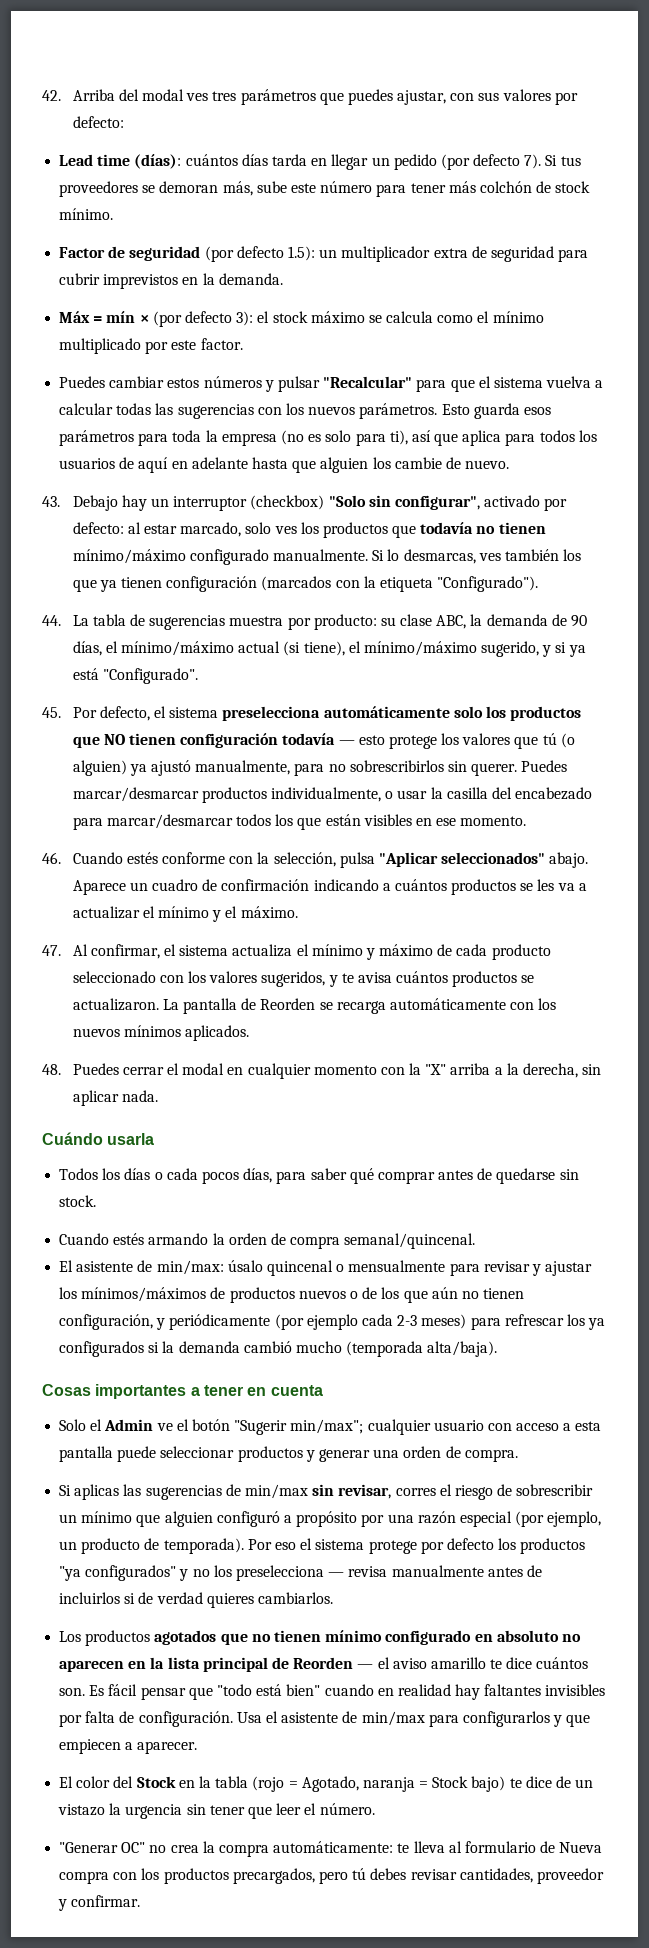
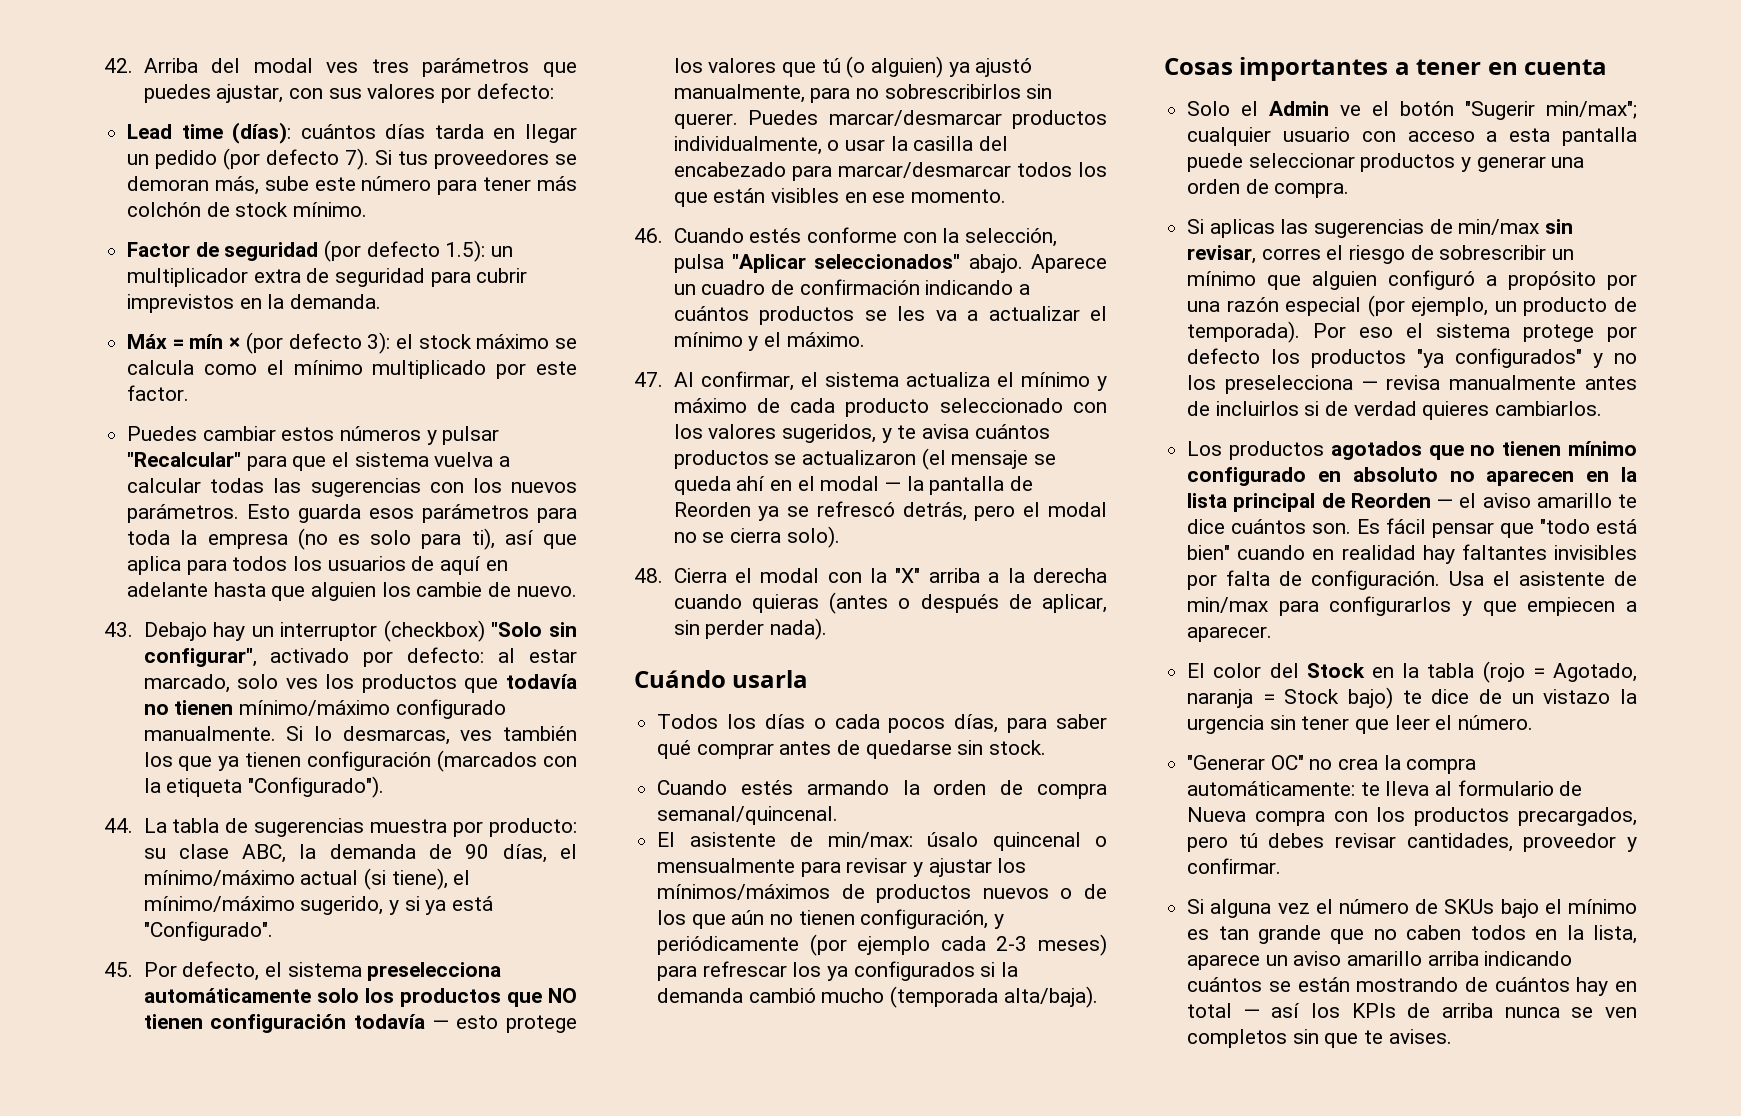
[72,998,557,1014] [72,1025,249,1041] [42,1063,377,1079] actualizaron. La pantalla de Reorden se recarga automáticamente con los nuevos mínimos aplicados. // 48. Puedes cerrar el modal en cualquier momento -> [801,448,1056,470] [673,476,1033,495] [673,501,1107,521] [673,526,840,548] [634,568,820,583] actualizaron (el mensaje se queda ahí en el modal — la pantalla de Reorden ya se refrescó detrás, pero el modal no se cierra solo). // 48. Cierra el modal
[523,1063,602,1078] [72,1090,158,1106] derecha, sin aplicar nada. -> [1033,568,1107,583] [673,592,1107,614] [673,618,827,640] derecha cuando quieras (antes o después de aplicar, sin perder nada).
(141, 1901) none -> [1187,899,1637,918] [1187,925,1637,944] [1187,951,1573,970] [1187,977,1637,996] [1187,1003,1637,1018] [1187,1029,1452,1048] // Si alguna vez el número de SKUs bajo el mínimo es tan grande que no caben todos en la lista, aparece un aviso amarillo arriba indicando cuántos se están mostrando de cuántos hay en total — así los KPIs de arriba nunca se ven completos sin que te avises.

